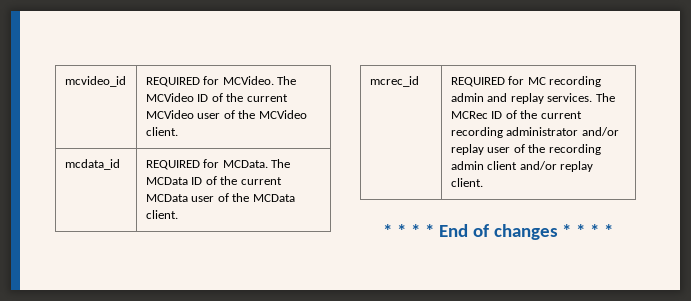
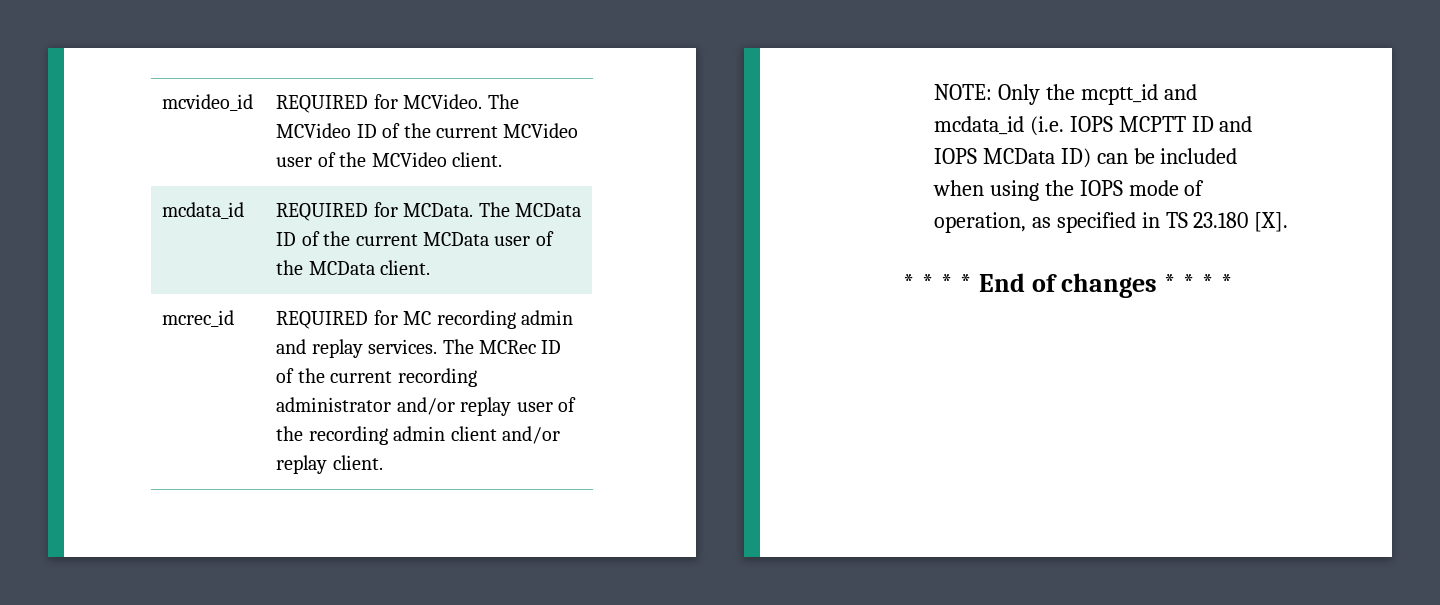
(483, 182) none -> [933,84,1197,105] [933,116,1253,136] [933,148,1238,168] [932,180,1205,201] [933,212,1289,233] // NOTE: Only the mcptt_id and mcdata_id (i.e. IOPS MCPTT ID and IOPS MCData ID) can be included when using the IOPS mode of operation, as specified in TS 23.180 [X].

